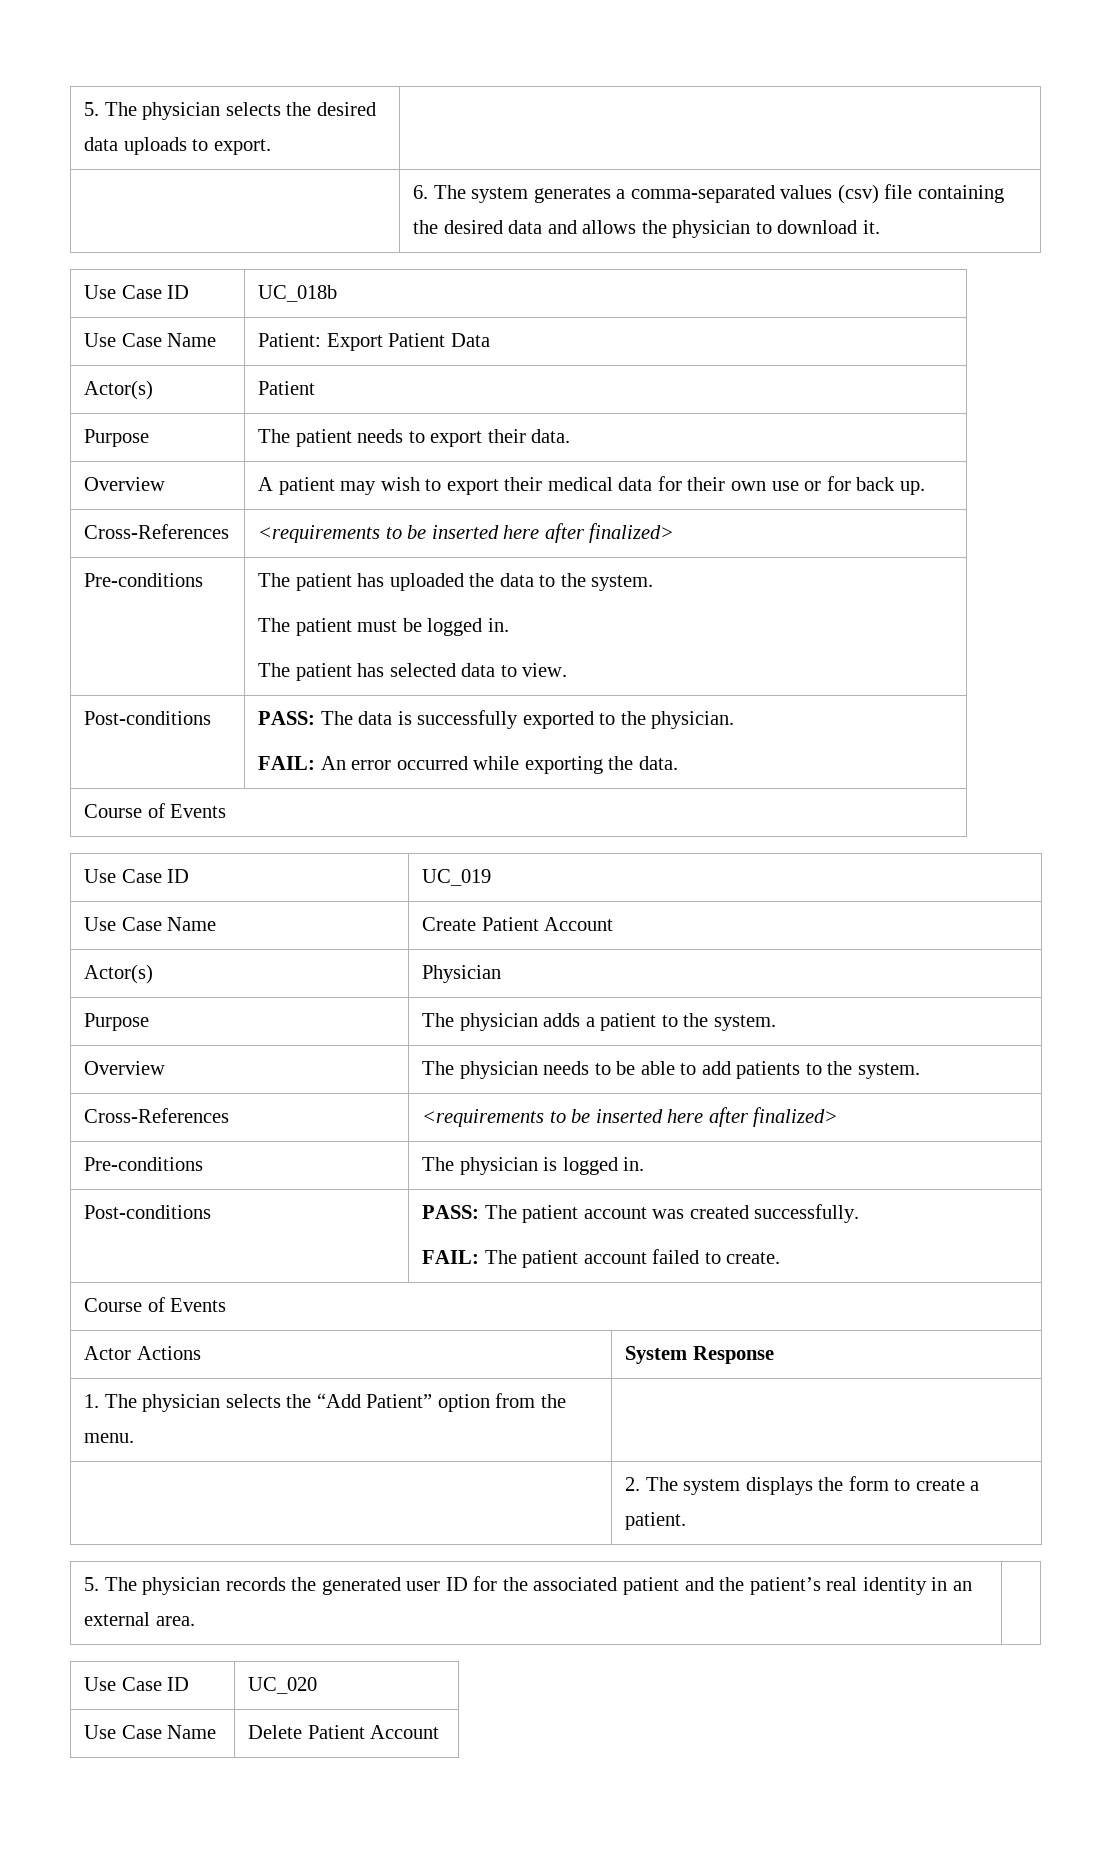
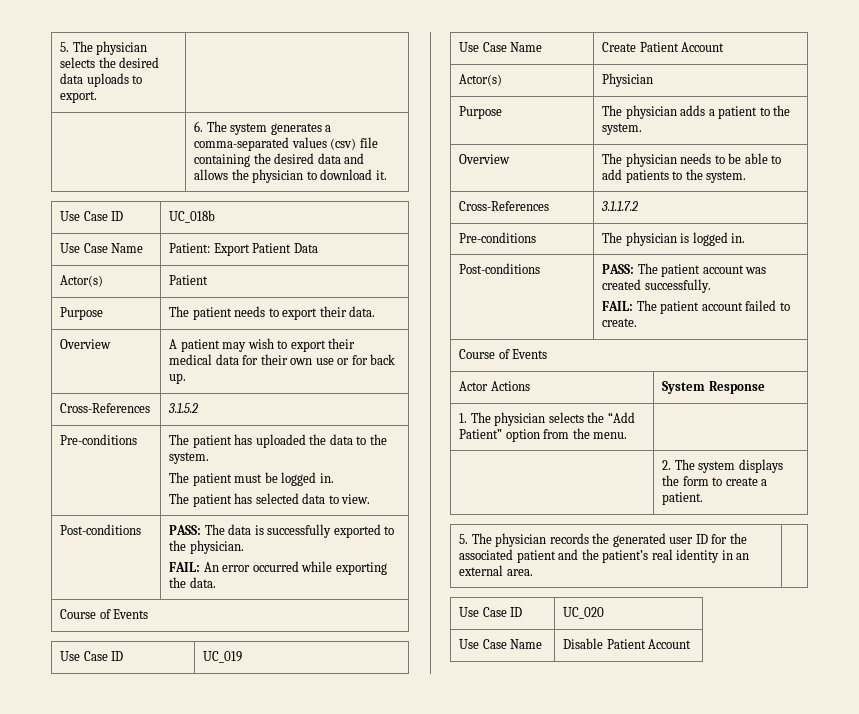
[258,523,675,543] <requirements to be inserted here after finalized> -> [168,403,199,413] 3.1.5.2
[422,1107,839,1127] <requirements to be inserted here after finalized> -> [601,201,639,211] 3.1.1.7.2
[248,1725,303,1739] Delete -> [563,638,604,649] Disable

